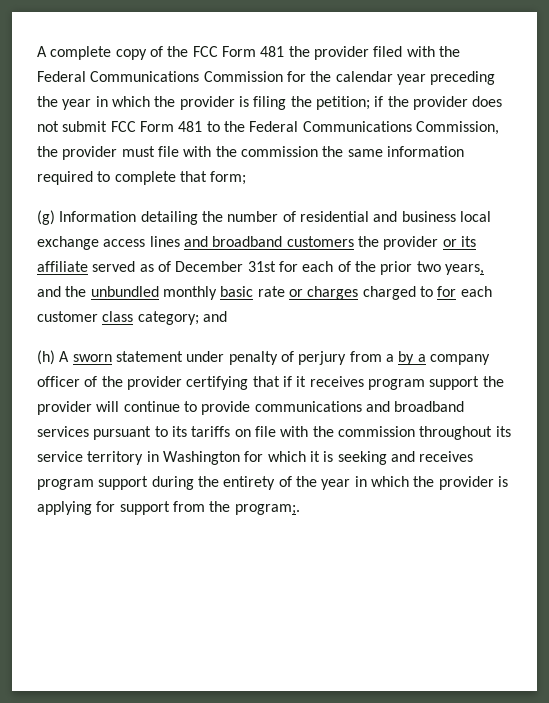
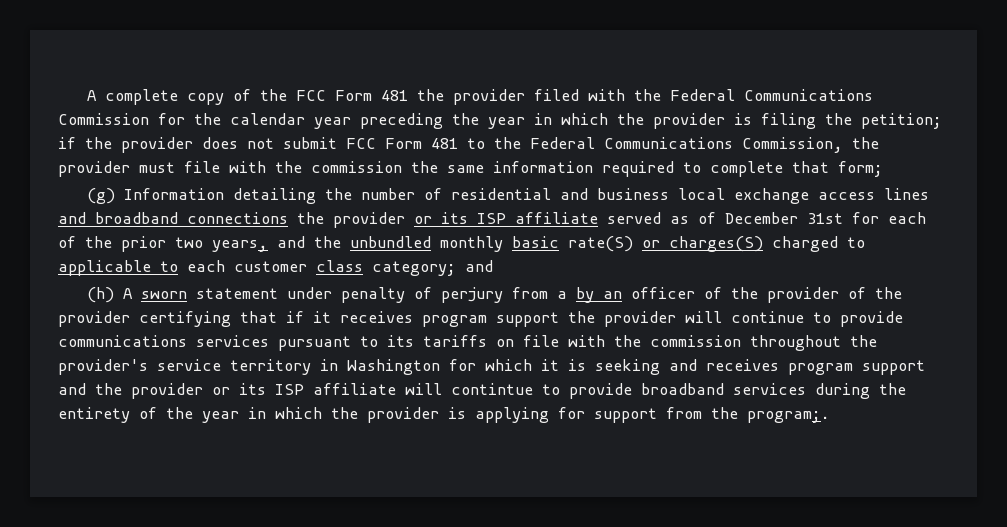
[286,236,476,250] customers the provider or its -> [187,212,506,228] connections the provider or its ISP
[257,286,457,300] rate or charges charged to for -> [568,236,865,252] [58,260,178,276] rate(S) or charges(S) charged to applicable to
[417,354,490,365] a company -> [603,291,623,299] an
(182, 383) none -> [848,287,903,299] [58,311,130,327] of the provider
[365,401,465,412] and broadband -> (187, 341) none
[495,426,511,437] its -> [850,335,877,347] [58,359,148,375] the provider's
(149, 483) none -> [58,383,806,399] and the provider or its ISP affiliate will contintue to provide broadband services

